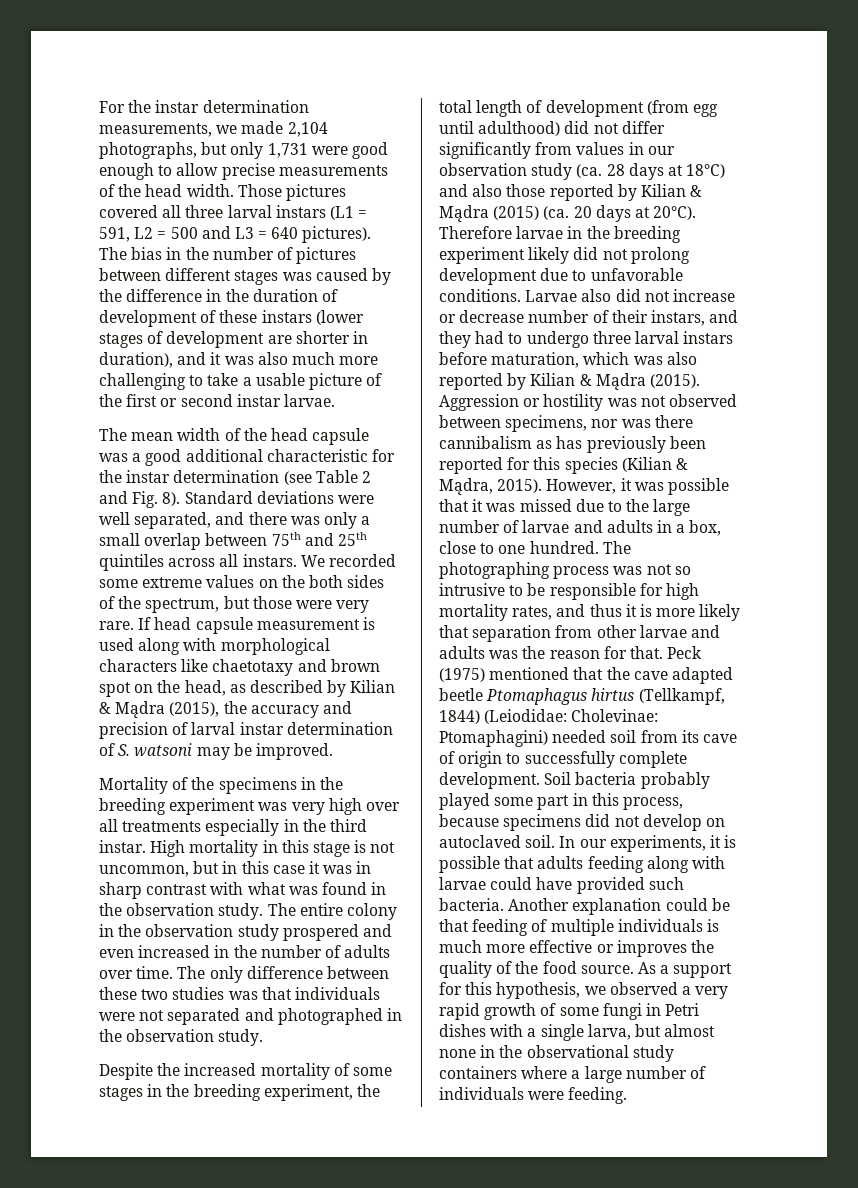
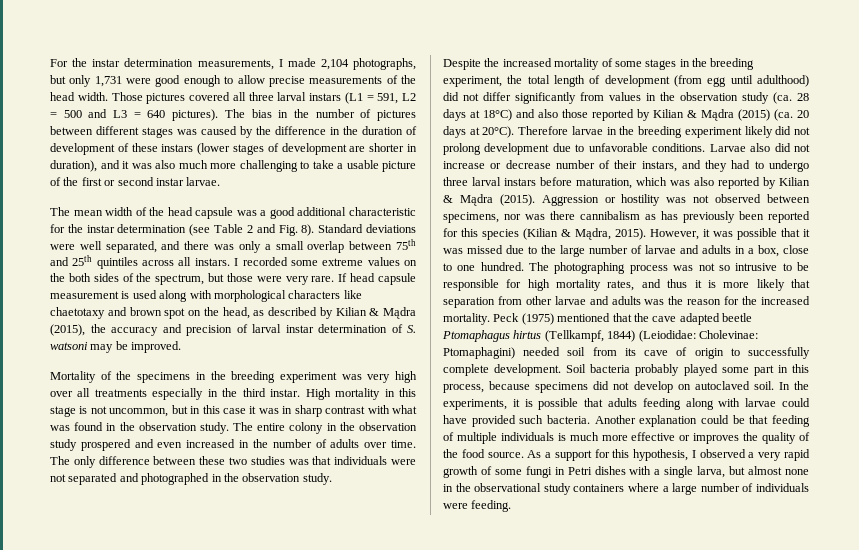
[216,125,238,134] we -> [278,59,283,67] I
[300,555,325,567] We -> [234,258,239,266] I
[647,146,675,155] our -> [660,92,675,101] the
[629,646,663,659] that. -> [742,296,810,305] [443,313,490,325] the increased mortality.
[579,839,607,848] our -> [794,381,809,390] the
[584,986,606,995] we -> [691,450,696,458] I

